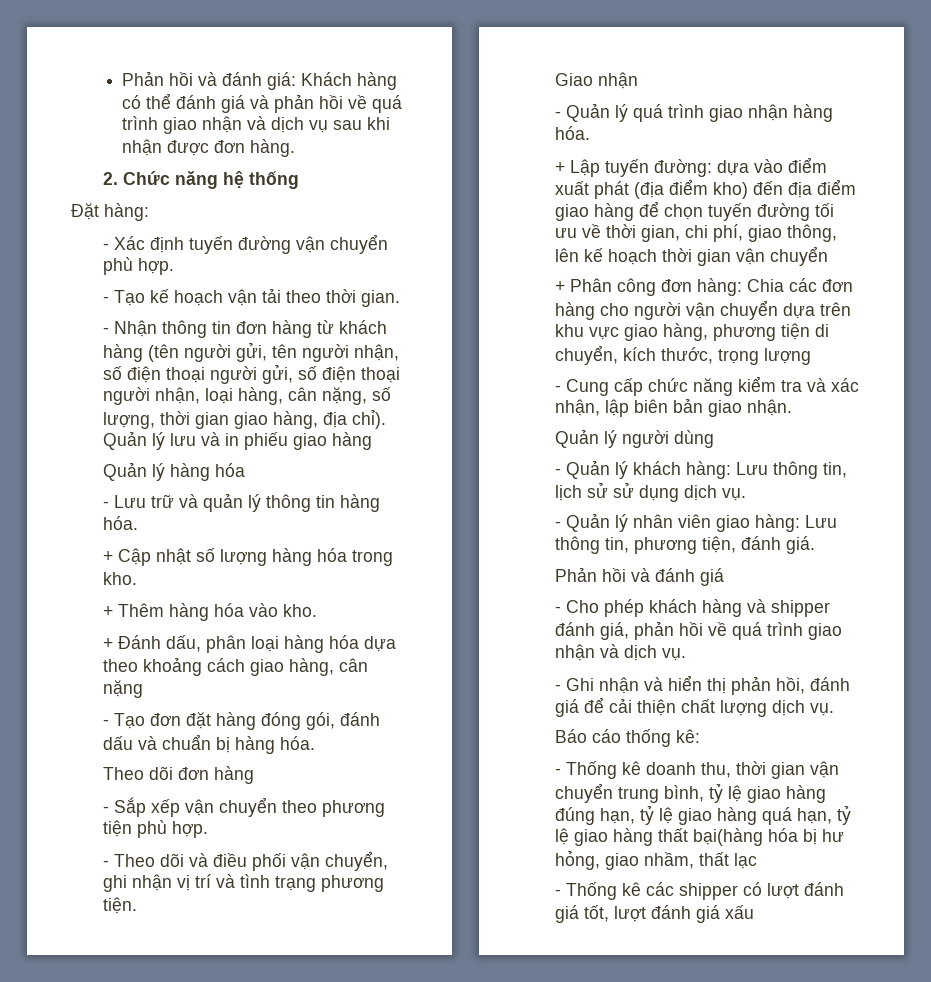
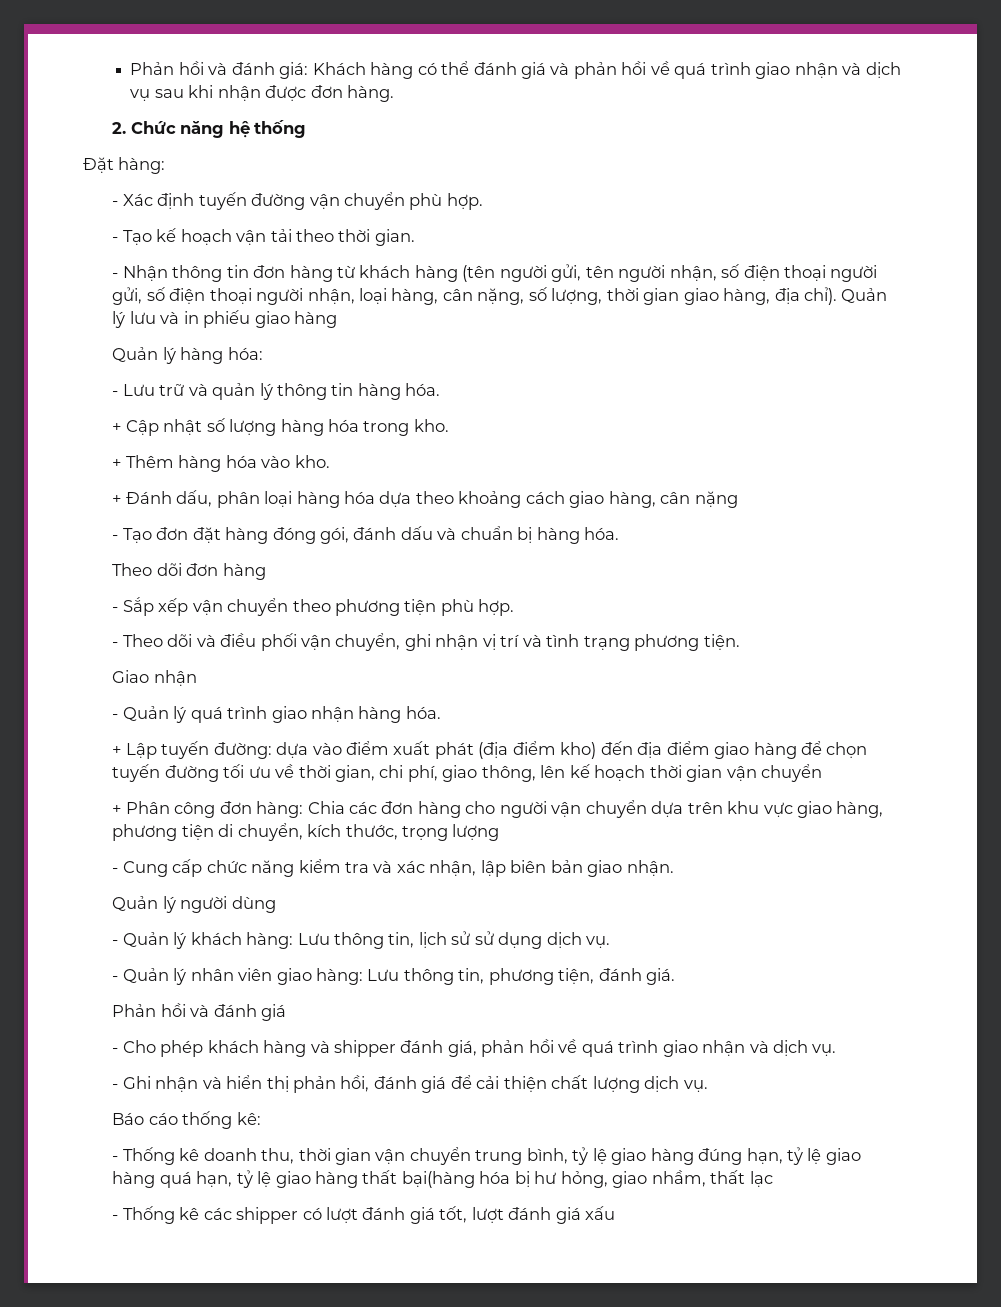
[215,463,246,477] hóa -> [227,347,263,360] hóa:

